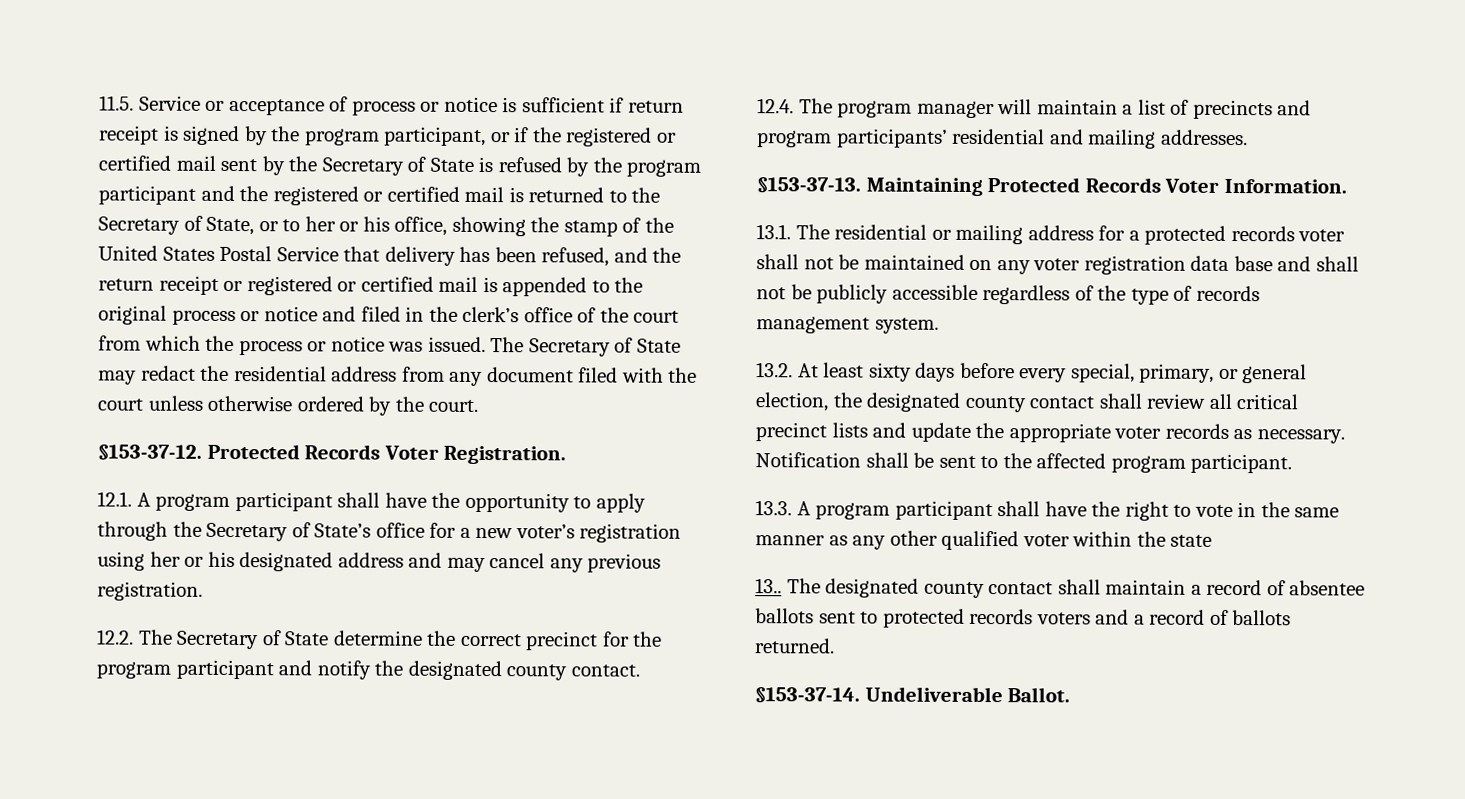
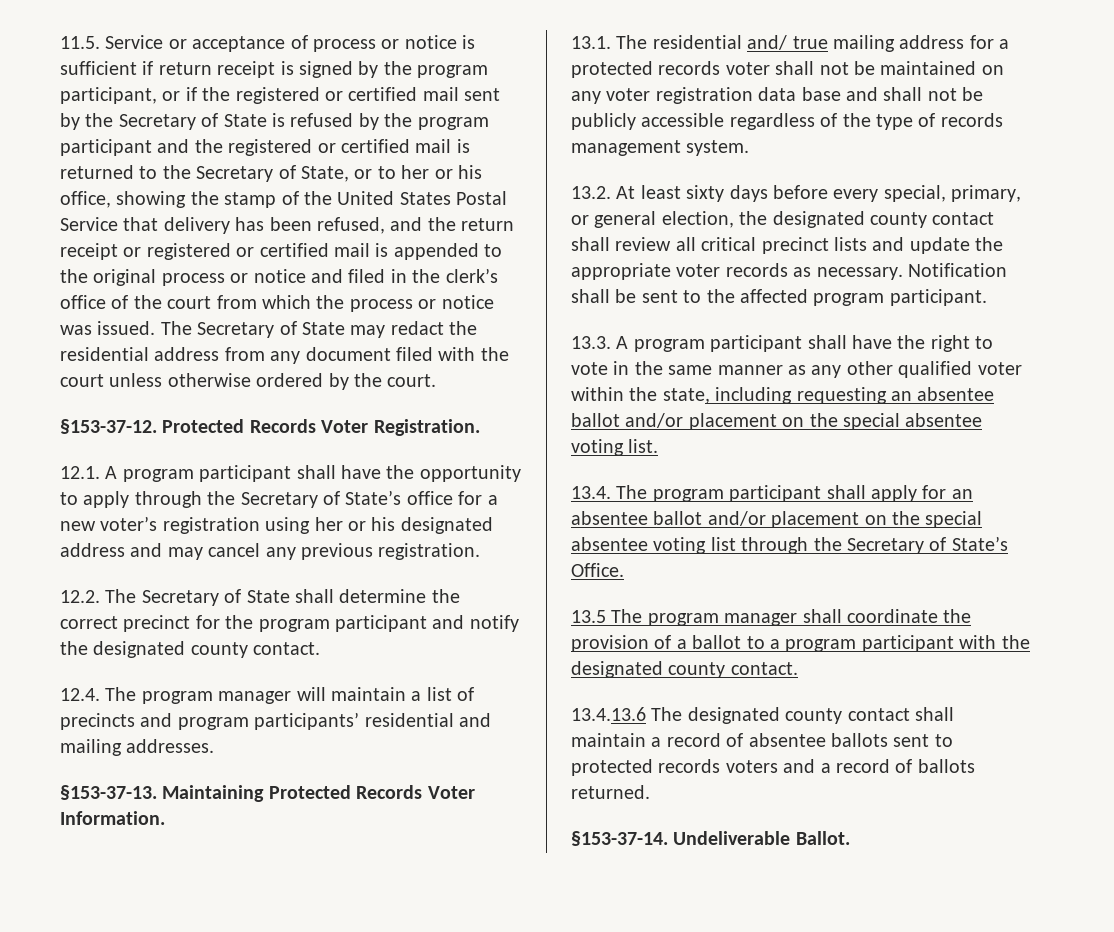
(330, 638) none -> [295,589,334,603] shall
[931,229,952,240] or -> [747,35,828,50] and/ true
[1170,534,1213,547] [755,578,782,594] state // 13.. -> [662,387,995,404] [571,413,983,430] [571,439,659,456] [571,485,973,502] [571,511,983,528] [571,536,1008,554] [571,563,624,577] [571,609,972,626] [571,635,1030,652] [571,661,798,678] [571,707,646,721] state, including requesting an absentee ballot and/or placement on the special absentee voting list. // 13.4. The program participant shall apply for an absentee ballot and/or placement on the special absentee voting list through the Secretary of State’s Office. // 13.5 The program manager shall coordinate the provision of a ballot to a program participant with the designated county contact. // 13.4.13.6

